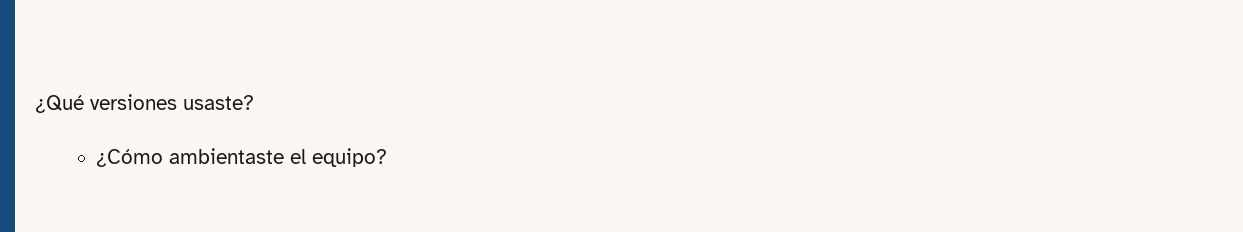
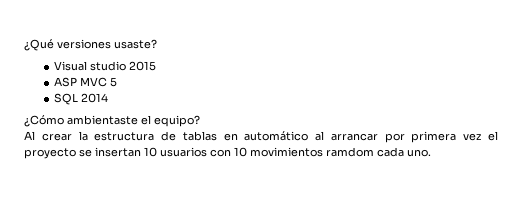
[96,148,388,167] ¿Cómo ambientaste el equipo? -> [53,61,156,71] [53,77,117,87] [53,93,108,105] [24,115,200,127] [24,131,499,143] [24,147,431,159] Visual studio 2015 // ASP MVC 5 // SQL 2014 // ¿Cómo ambientaste el equipo? // Al crear la estructura de tablas en automático al arrancar por primera vez el proyecto se insertan 10 usuarios con 10 movimientos ramdom cada uno.

